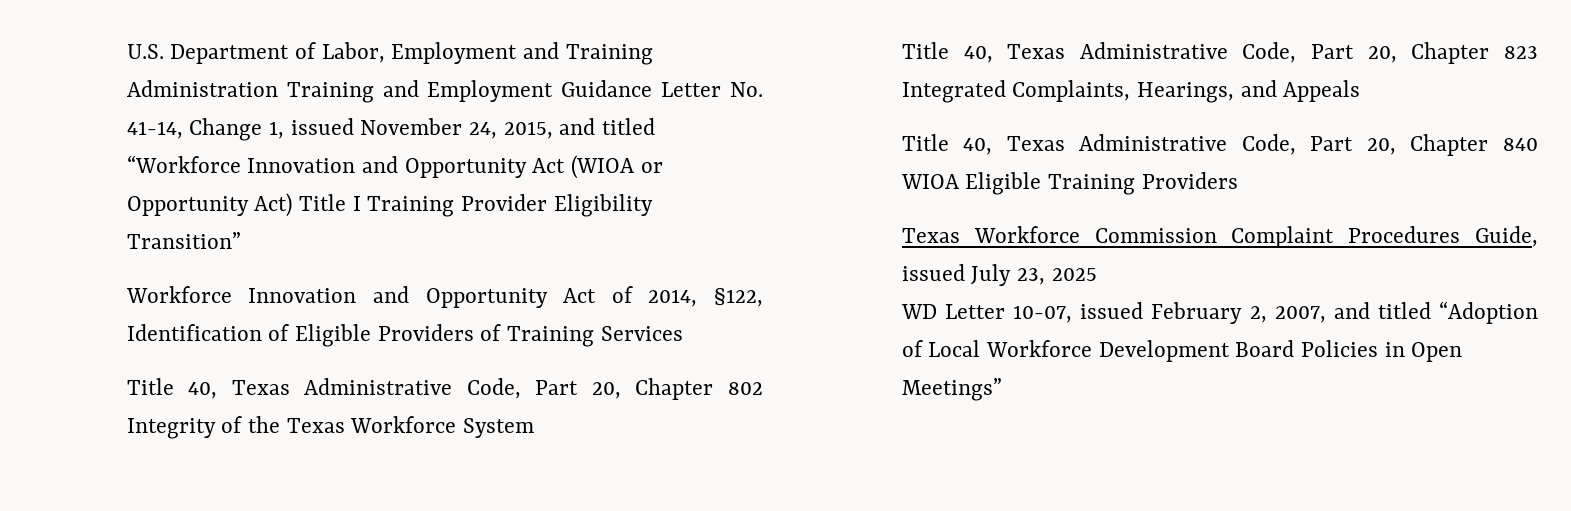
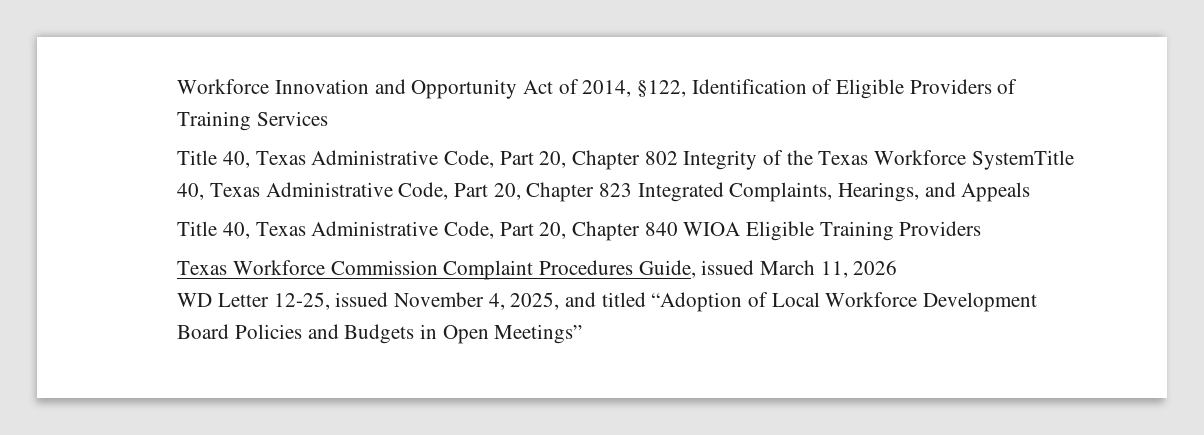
[126,42,653,65] [126,80,763,103] [126,118,655,141] [126,155,663,179] [126,193,653,217] [126,232,241,249] U.S. Department of Labor, Employment and Training Administration Training and Employment Guidance Letter No. 41-14, Change 1, issued November 24, 2015, and titled “Workforce Innovation and Opportunity Act (WIOA or Opportunity Act) Title I Training Provider Eligibility Transition” // -> (177, 86) none
[462,418,534,438] [901,42,949,59] System // Title -> [971,150,1074,170] SystemTitle
[971,264,1097,286] July 23, 2025 -> [759,260,898,278] March 11, 2026
[1013,302,1326,324] 10-07, issued February 2, 2007, -> [273,292,560,310] 12-25, issued November 4, 2025,
(1378, 348) none -> [307,324,415,344] and Budgets

